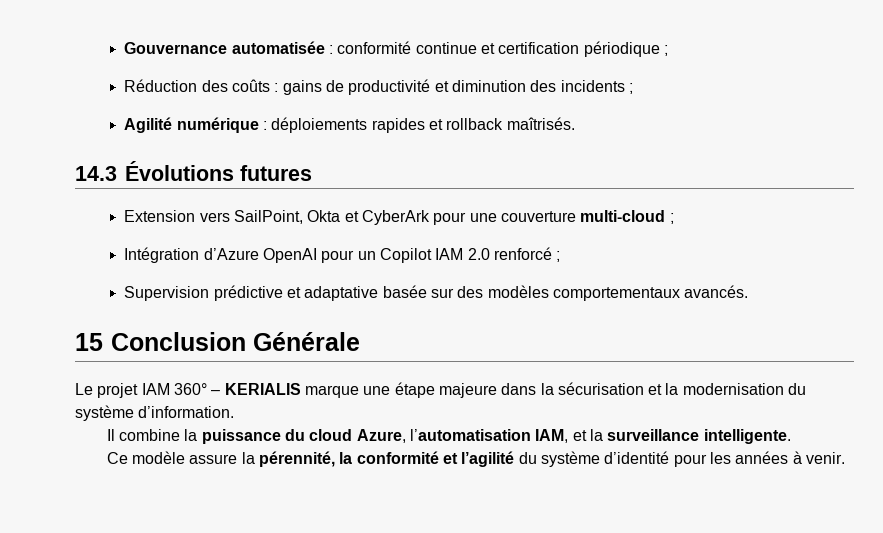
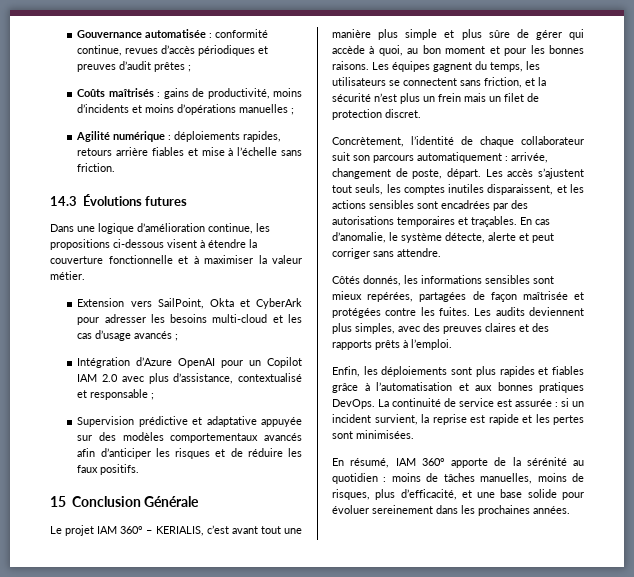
[415,41,668,57] [124,79,625,95] continue et certification périodique ; // Réduction des coûts : gains de productivité et diminution des incidents -> [77,45,269,56] [77,61,192,72] [77,88,302,99] [77,104,289,115] continue, revues d’accès périodiques et preuves d’audit prêtes ; // Coûts maîtrisés : gains de productivité, moins d’incidents et moins d’opérations manuelles
[371,117,575,133] [75,161,312,181] rapides et rollback maîtrisés. // 14.3 Évolutions futures -> [243,131,282,142] [77,147,302,156] [77,163,116,172] [50,194,188,206] [50,223,270,234] [50,239,257,250] [50,255,302,264] [50,271,85,280] rapides, retours arrière fiables et mise à l’échelle sans friction. // 14.3 Évolutions futures // Dans une logique d’amélioration continue, les propositions ci-dessous visent à étendre la couverture fonctionnelle et à maximiser la valeur métier.
[469,210,666,222] une couverture multi-cloud -> [104,314,302,323] [77,330,173,341] adresser les besoins multi-cloud et les cas d’usage avancés
[493,247,552,260] renforcé -> [121,373,302,384] [77,389,149,400] avec plus d’assistance, contextualisé et responsable
[382,285,427,298] basée -> [260,417,302,427] appuyée
[684,285,749,298] avancés. -> [264,433,302,441] [77,448,302,459] [77,464,140,475] avancés afin d’anticiper les risques et de réduire les faux positifs.
[224,382,807,398] [75,405,235,421] [106,429,791,444] [106,451,845,467] KERIALIS marque une étape majeure dans la sécurisation et la modernisation du système d’information. // Il combine la puissance du cloud Azure, l’automatisation IAM, et la surveillance intelligente. // Ce modèle assure la pérennité, la conformité et l’agilité du système d’identité pour les années à venir. -> [155,525,302,536] [332,29,584,40] [332,45,584,56] [332,61,540,72] [332,77,546,88] [332,93,539,104] [332,109,421,120] [332,136,584,147] [332,152,548,163] [332,168,584,179] [332,184,584,195] [332,200,528,211] [332,216,550,227] [332,232,554,243] [332,248,441,259] [332,275,554,286] [332,291,584,302] [332,307,584,318] [332,323,549,334] [332,339,452,350] [332,366,584,377] [332,382,584,393] [332,398,584,409] [332,414,584,425] [332,430,414,439] [332,457,584,468] [332,473,584,484] [332,489,584,500] [332,505,570,516] KERIALIS, c’est avant tout une manière plus simple et plus sûre de gérer qui accède à quoi, au bon moment et pour les bonnes raisons. Les équipes gagnent du temps, les utilisateurs se connectent sans friction, et la sécurité n’est plus un frein mais un filet de protection discret. // Concrètement, l’identité de chaque collaborateur suit son parcours automatiquement : arrivée, changement de poste, départ. Les accès s’ajustent tout seuls, les comptes inutiles disparaissent, et les actions sensibles sont encadrées par des autorisations temporaires et traçables. En cas d’anomalie, le système détecte, alerte et peut corriger sans attendre. // Côtés donnés, les informations sensibles sont mieux repérées, partagées de façon maîtrisée et protégées contre les fuites. Les audits deviennent plus simples, avec des preuves claires et des rapports prêts à l’emploi. // Enfin, les déploiements sont plus rapides et fiables grâce à l’automatisation et aux bonnes pratiques DevOps. La continuité de service est assurée : si un incident survient, la reprise est rapide et les pertes sont minimisées. // En résumé, IAM 360° apporte de la sérénité au quotidien : moins de tâches manuelles, moins de risques, plus d’efficacité, et une base solide pour évoluer sereinement dans les prochaines années.

